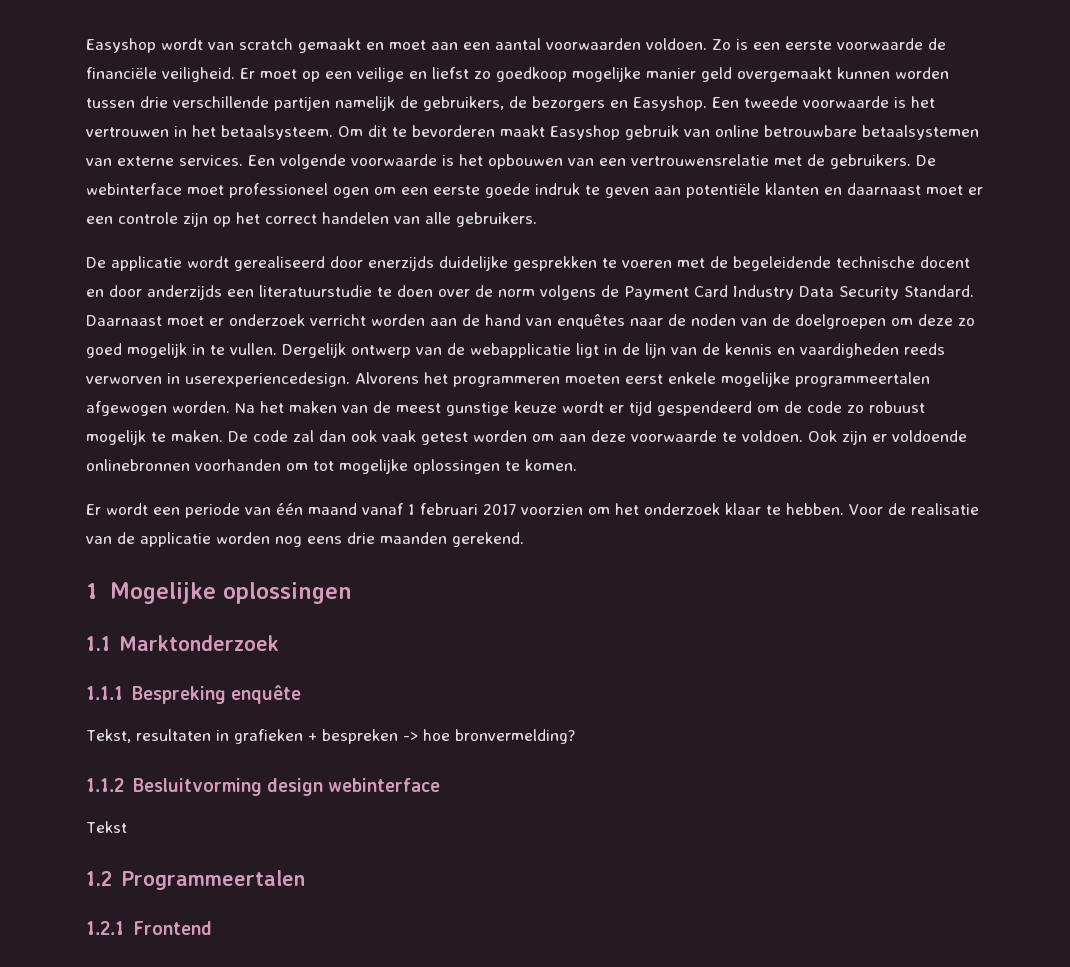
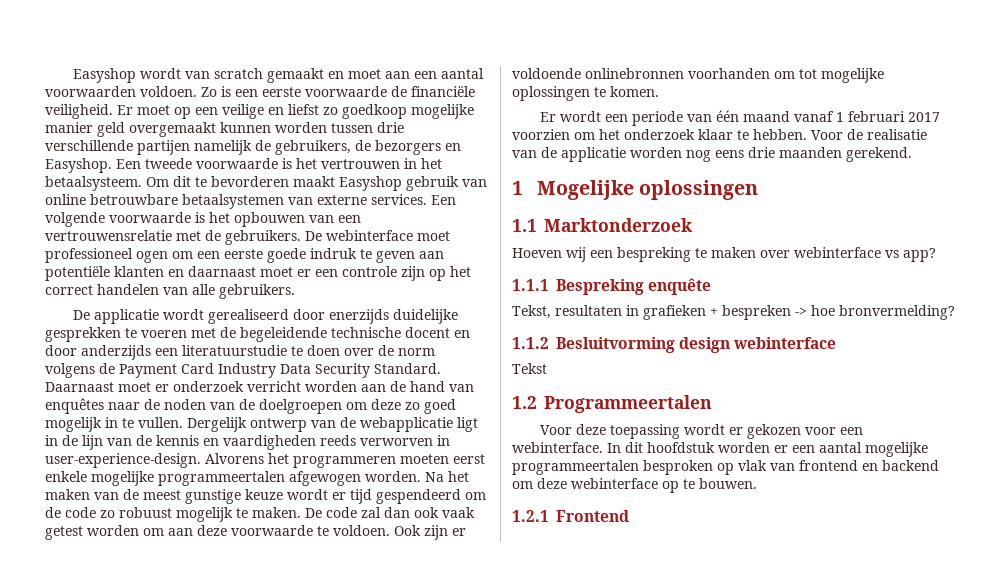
[185,372,350,387] userexperiencedesign. -> [45,453,201,468] user-experience-design.
(279, 643) none -> [512,247,936,262] // Hoeven wij een bespreking te maken over webinterface vs app?
(305, 880) none -> [539,424,863,439] [512,442,928,457] [512,460,939,475] [512,478,757,493] // Voor deze toepassing wordt er gekozen voor een webinterface. In dit hoofdstuk worden er een aantal mogelijke programmeertalen besproken op vlak van frontend en backend om deze webinterface op te bouwen.

